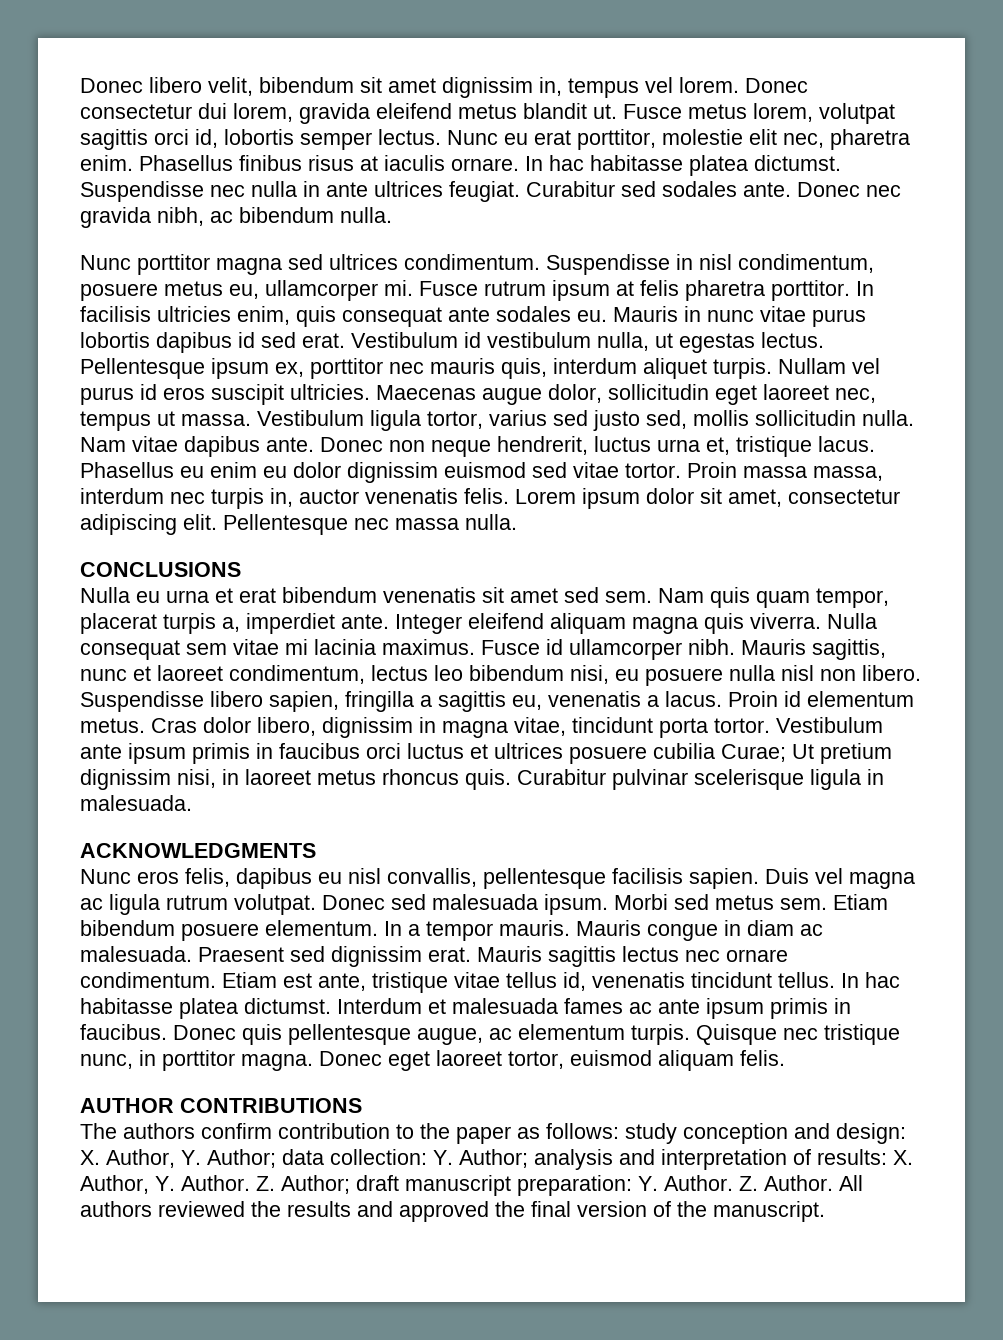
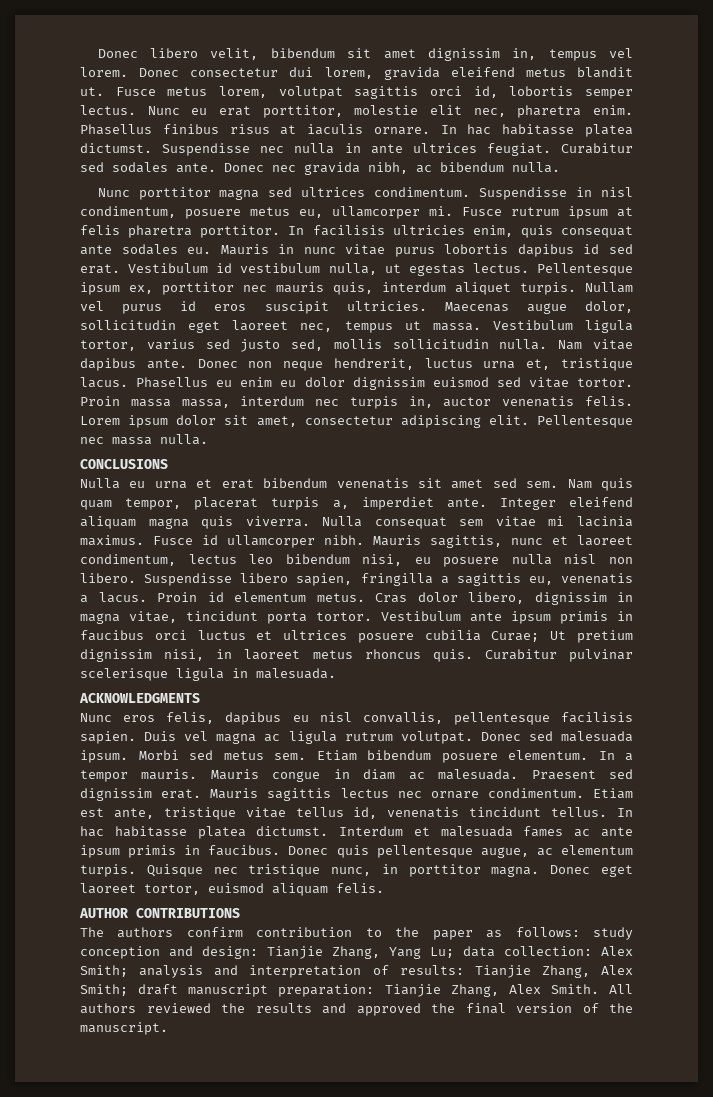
[80,1149,528,1168] X. Author, Y. Author; data collection: Y. Author; -> [267,946,633,959] [80,965,128,977] Tianjie Zhang, Yang Lu; data collection: Alex Smith;
[893,1150,913,1165] [80,1175,833,1196] X. Author, Y. Author. Z. Author; draft manuscript preparation: Y. Author. Z. Author. -> [474,965,633,978] [80,984,599,997] Tianjie Zhang, Alex Smith; draft manuscript preparation: Tianjie Zhang, Alex Smith.

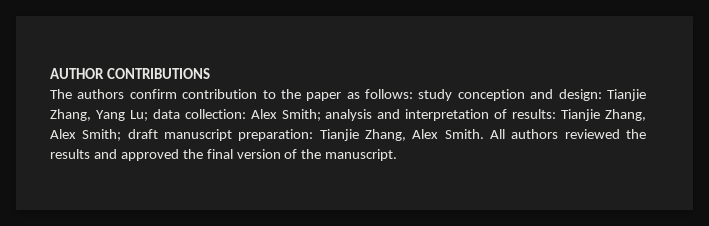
[97,48,633,61] [80,67,633,80] [80,86,633,99] [80,105,633,118] [80,124,633,137] [80,143,633,156] [80,162,560,175] [97,187,633,200] [80,206,633,219] [80,225,633,238] [80,244,633,257] [80,263,633,276] [80,282,633,295] [80,301,633,314] [80,320,633,333] [80,339,633,352] [80,358,633,371] [80,377,634,390] [80,396,633,409] [80,415,633,428] [80,434,208,445] [80,459,168,469] [80,478,634,491] [80,497,633,510] [80,516,633,529] [80,535,633,548] [80,554,633,567] [80,573,633,586] [80,592,633,605] [80,611,633,624] [80,630,633,643] [80,649,633,662] [80,668,336,681] [79,693,200,703] [80,712,633,725] [80,731,634,744] [80,750,633,763] [80,769,634,782] [80,788,633,801] [80,807,634,820] [80,826,633,839] [80,845,633,858] [80,864,633,877] [80,883,384,896] Donec libero velit, bibendum sit amet dignissim in, tempus vel lorem. Donec consectetur dui lorem, gravida eleifend metus blandit ut. Fusce metus lorem, volutpat sagittis orci id, lobortis semper lectus. Nunc eu erat porttitor, molestie elit nec, pharetra enim. Phasellus finibus risus at iaculis ornare. In hac habitasse platea dictumst. Suspendisse nec nulla in ante ultrices feugiat. Curabitur sed sodales ante. Donec nec gravida nibh, ac bibendum nulla. // Nunc porttitor magna sed ultrices condimentum. Suspendisse in nisl condimentum, posuere metus eu, ullamcorper mi. Fusce rutrum ipsum at felis pharetra porttitor. In facilisis ultricies enim, quis consequat ante sodales eu. Mauris in nunc vitae purus lobortis dapibus id sed erat. Vestibulum id vestibulum nulla, ut egestas lectus. Pellentesque ipsum ex, porttitor nec mauris quis, interdum aliquet turpis. Nullam vel purus id eros suscipit ultricies. Maecenas augue dolor, sollicitudin eget laoreet nec, tempus ut massa. Vestibulum ligula tortor, varius sed justo sed, mollis sollicitudin nulla. Nam vitae dapibus ante. Donec non neque hendrerit, luctus urna et, tristique lacus. Phasellus eu enim eu dolor dignissim euismod sed vitae tortor. Proin massa massa, interdum nec turpis in, auctor venenatis felis. Lorem ipsum dolor sit amet, consectetur adipiscing elit. Pellentesque nec massa nulla. // CONCLUSIONS // Nulla eu urna et erat bibendum venenatis sit amet sed sem. Nam quis quam tempor, placerat turpis a, imperdiet ante. Integer eleifend aliquam magna quis viverra. Nulla consequat sem vitae mi lacinia maximus. Fusce id ullamcorper nibh. Mauris sagittis, nunc et laoreet condimentum, lectus leo bibendum nisi, eu posuere nulla nisl non libero. Suspendisse libero sapien, fringilla a sagittis eu, venenatis a lacus. Proin id elementum metus. Cras dolor libero, dignissim in magna vitae, tincidunt porta tortor. Vestibulum ante ipsum primis in faucibus orci luctus et ultrices posuere cubilia Curae; Ut pretium dignissim nisi, in laoreet metus rhoncus quis. Curabitur pulvinar scelerisque ligula in malesuada. // ACKNOWLEDGMENTS // Nunc eros felis, dapibus eu nisl convallis, pellentesque facilisis sapien. Duis vel magna ac ligula rutrum volutpat. Donec sed malesuada ipsum. Morbi sed metus sem. Etiam bibendum posuere elementum. In a tempor mauris. Mauris congue in diam ac malesuada. Praesent sed dignissim erat. Mauris sagittis lectus nec ornare condimentum. Etiam est ante, tristique vitae tellus id, venenatis tincidunt tellus. In hac habitasse platea dictumst. Interdum et malesuada fames ac ante ipsum primis in faucibus. Donec quis pellentesque augue, ac elementum turpis. Quisque nec tristique nunc, in porttitor magna. Donec eget laoreet tortor, euismod aliquam felis. // -> (50, 73) none

